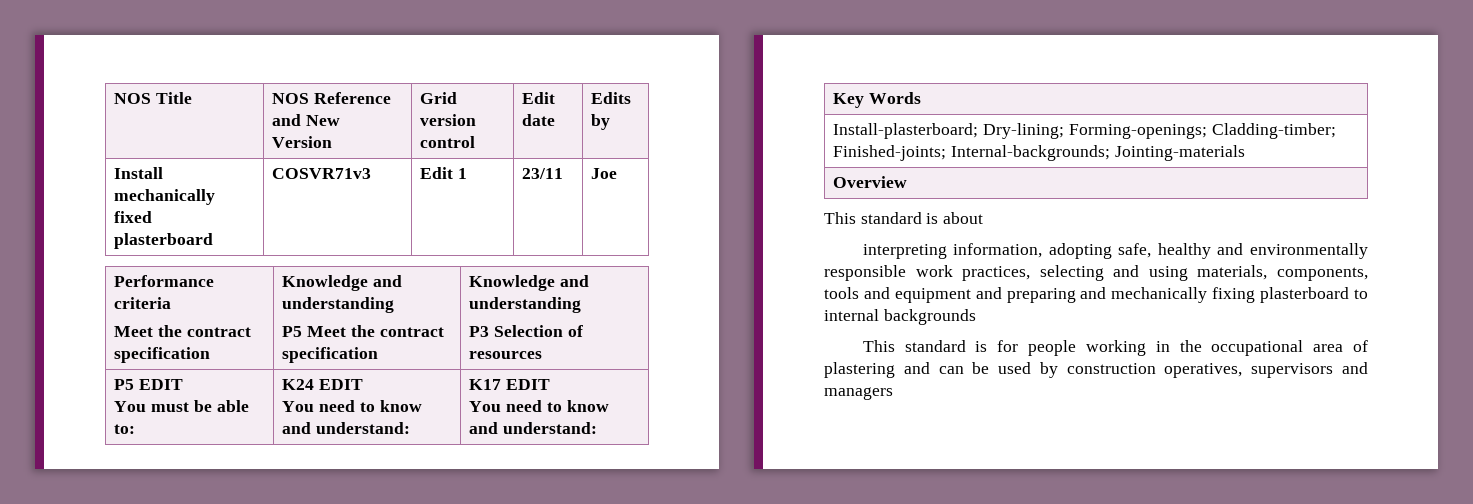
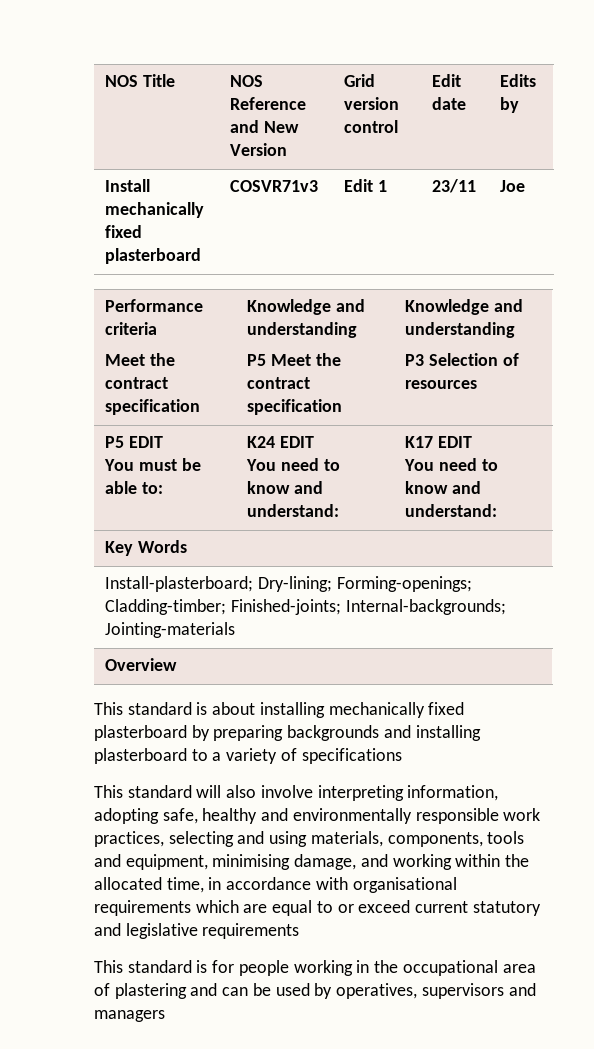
(984, 218) // -> [259,702,465,718] [94,725,481,741] [94,748,402,764] [94,785,313,798] installing mechanically fixed plasterboard by preparing backgrounds and installing plasterboard to a variety of specifications // This standard will also involve
[894,287,1368,303] [824,309,976,325] equipment and preparing and mechanically fixing plasterboard to internal backgrounds -> [125,854,530,870] [94,877,457,893] [94,900,541,916] [94,923,300,939] equipment, minimising damage, and working within the allocated time, in accordance with organisational requirements which are equal to or exceed current statutory and legislative requirements
[1066,363,1156,374] construction -> (333, 991) none

